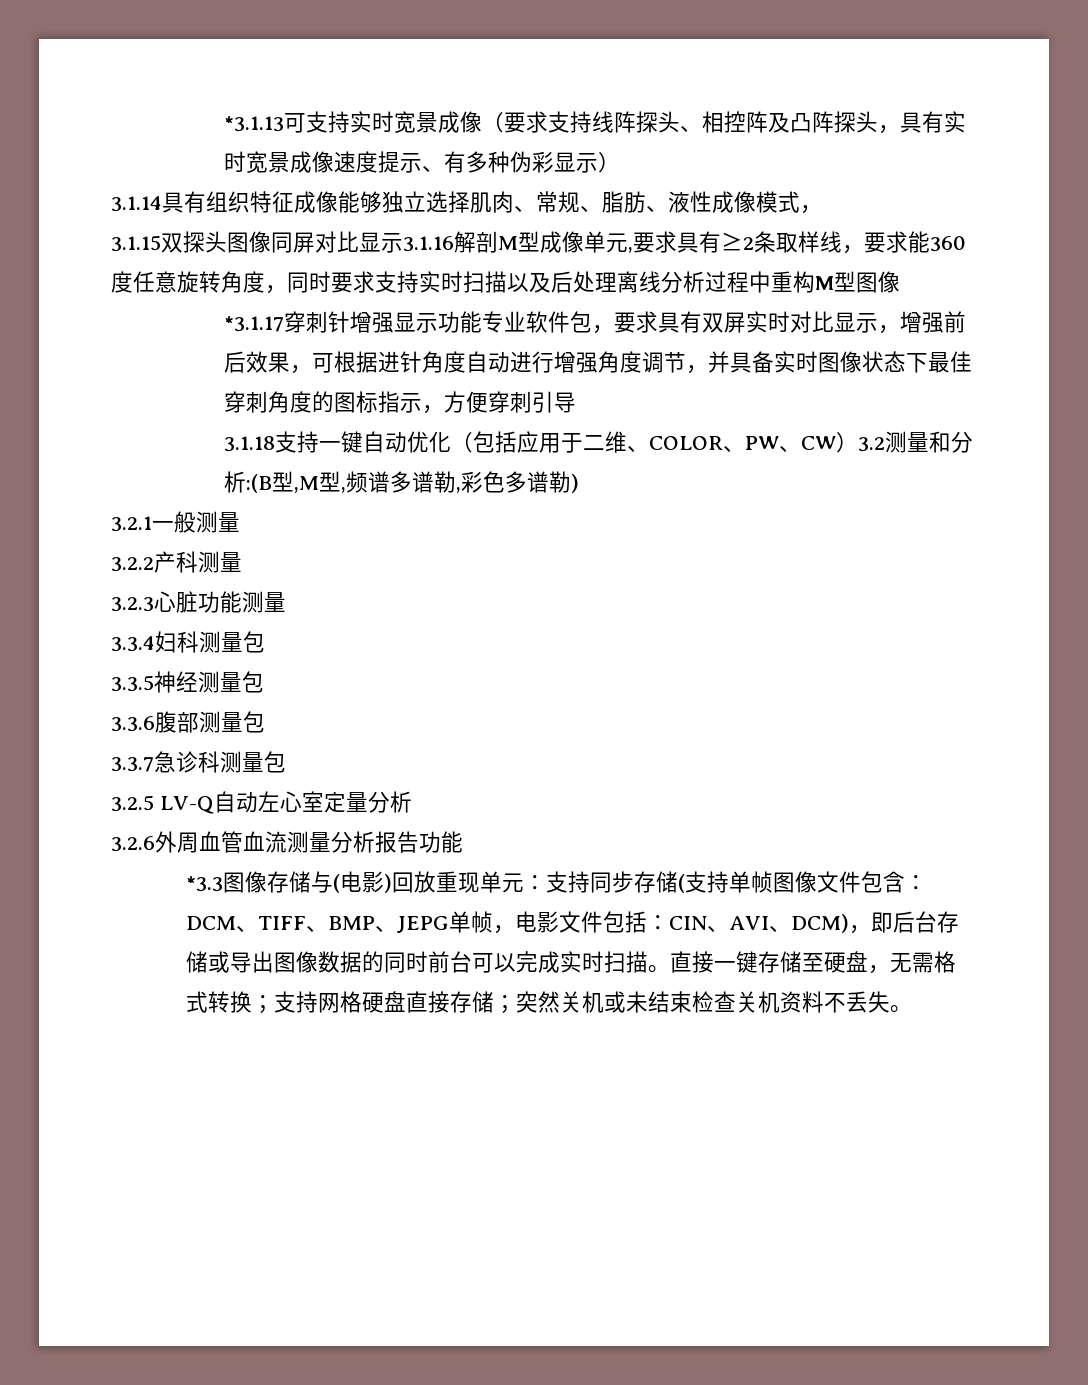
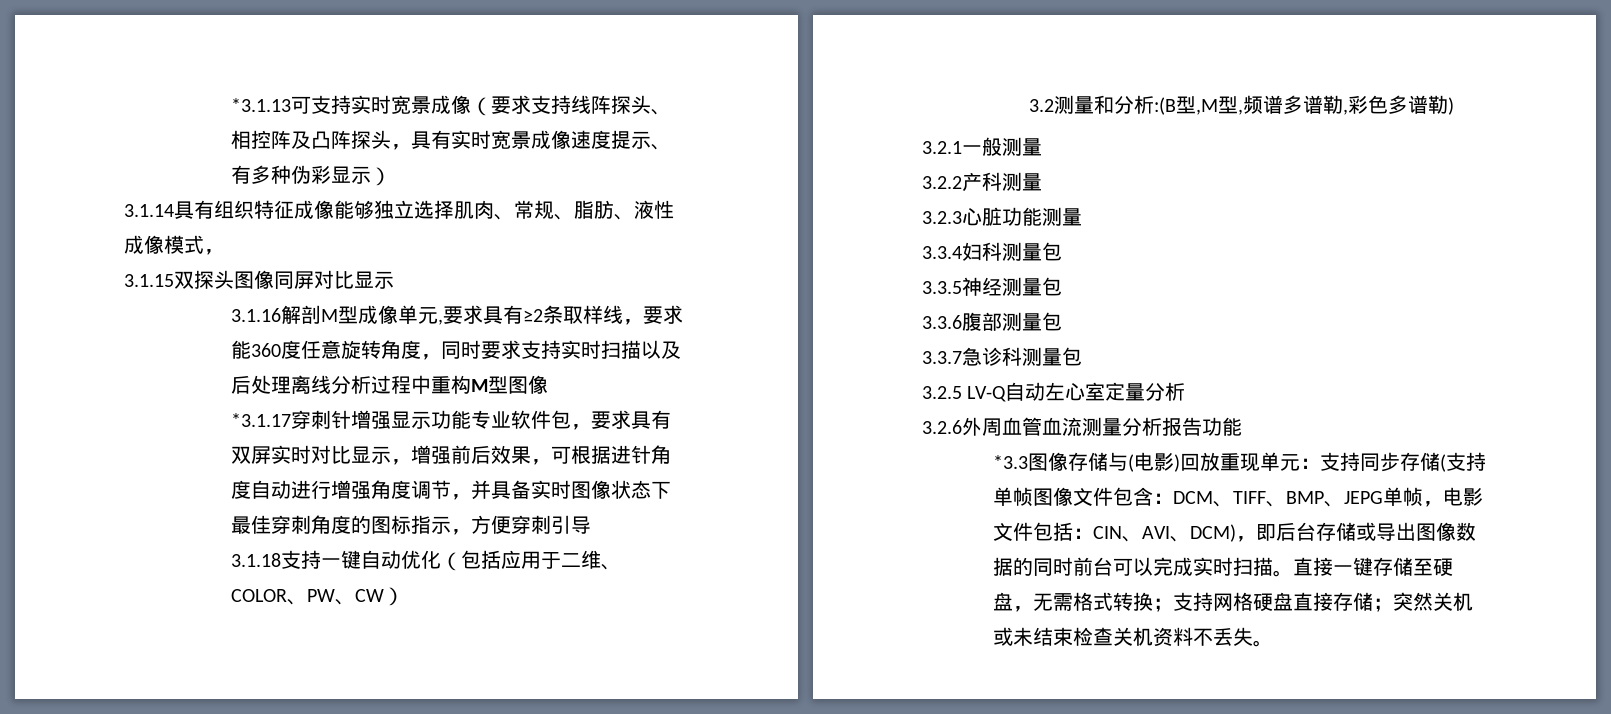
(403, 243) none -> (394, 280) //
(859, 442) none -> (404, 596) //

